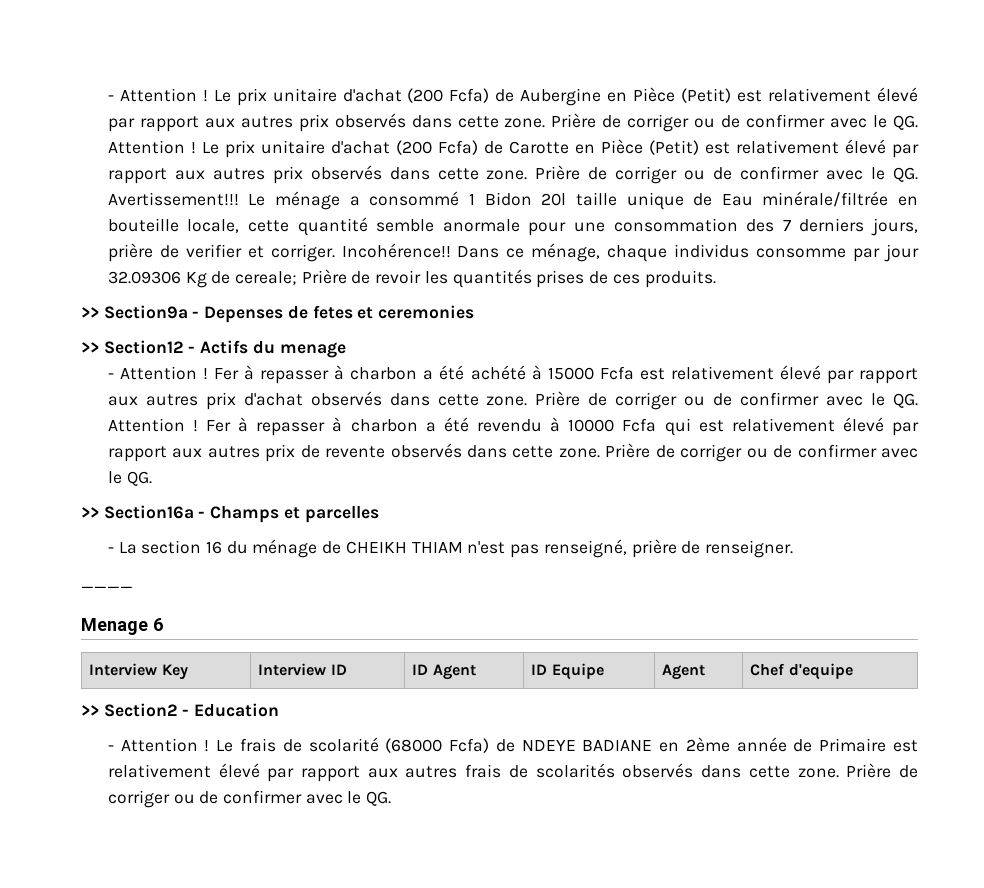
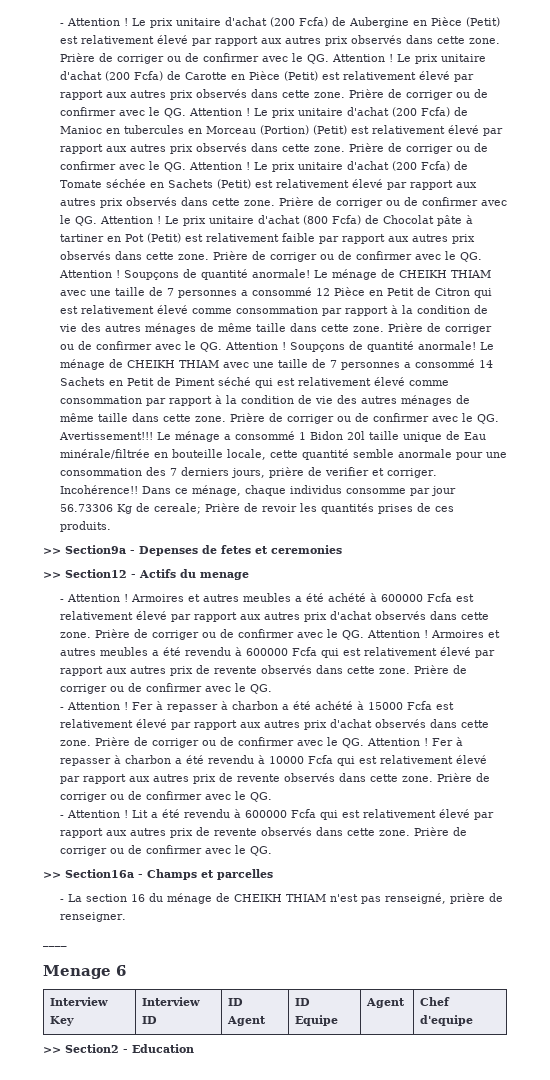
(918, 174) none -> [188,107,468,118] [59,125,503,136] [59,143,488,154] [59,161,468,172] [59,179,477,190] [59,197,507,208] [59,215,473,226] [59,233,475,244] [59,251,482,262] [58,269,491,280] [59,287,492,298] [59,305,488,316] [58,323,492,334] [59,341,494,352] [59,359,493,370] [59,377,449,388] [59,395,470,406] [59,413,499,424] Attention ! Le prix unitaire d'achat (200 Fcfa) de Manioc en tubercules en Morceau (Portion) (Petit) est relativement élevé par rapport aux autres prix observés dans cette zone. Prière de corriger ou de confirmer avec le QG. Attention ! Le prix unitaire d'achat (200 Fcfa) de Tomate séchée en Sachets (Petit) est relativement élevé par rapport aux autres prix observés dans cette zone. Prière de corriger ou de confirmer avec le QG. Attention ! Le prix unitaire d'achat (800 Fcfa) de Chocolat pâte à tartiner en Pot (Petit) est relativement faible par rapport aux autres prix observés dans cette zone. Prière de corriger ou de confirmer avec le QG. Attention ! Soupçons de quantité anormale! Le ménage de CHEIKH THIAM avec une taille de 7 personnes a consommé 12 Pièce en Petit de Citron qui est relativement élevé comme consommation par rapport à la condition de vie des autres ménages de même taille dans cette zone. Prière de corriger ou de confirmer avec le QG. Attention ! Soupçons de quantité anormale! Le ménage de CHEIKH THIAM avec une taille de 7 personnes a consommé 14 Sachets en Petit de Piment séché qui est relativement élevé comme consommation par rapport à la condition de vie des autres ménages de même taille dans cette zone. Prière de corriger ou de confirmer avec le QG.
[107,271,181,284] 32.09306 -> [59,504,113,512] 56.73306
(346, 350) none -> [59,593,474,602] [59,611,489,622] [59,629,500,640] [59,647,495,658] [59,665,467,676] [59,683,272,694] // - Attention ! Armoires et autres meubles a été achété à 600000 Fcfa est relativement élevé par rapport aux autres prix d'achat observés dans cette zone. Prière de corriger ou de confirmer avec le QG. Attention ! Armoires et autres meubles a été revendu à 600000 Fcfa qui est relativement élevé par rapport aux autres prix de revente observés dans cette zone. Prière de corriger ou de confirmer avec le QG.
(152, 478) none -> [59,809,494,820] [59,827,467,838] [59,845,272,856] // - Attention ! Lit a été revendu à 600000 Fcfa qui est relativement élevé par rapport aux autres prix de revente observés dans cette zone. Prière de corriger ou de confirmer avec le QG.
[107,737,918,753] [107,763,919,782] [107,790,392,808] // - Attention ! Le frais de scolarité (68000 Fcfa) de NDEYE BADIANE en 2ème année de Primaire est relativement élevé par rapport aux autres frais de scolarités observés dans cette zone. Prière de corriger ou de confirmer avec le QG. -> (194, 1048) none

